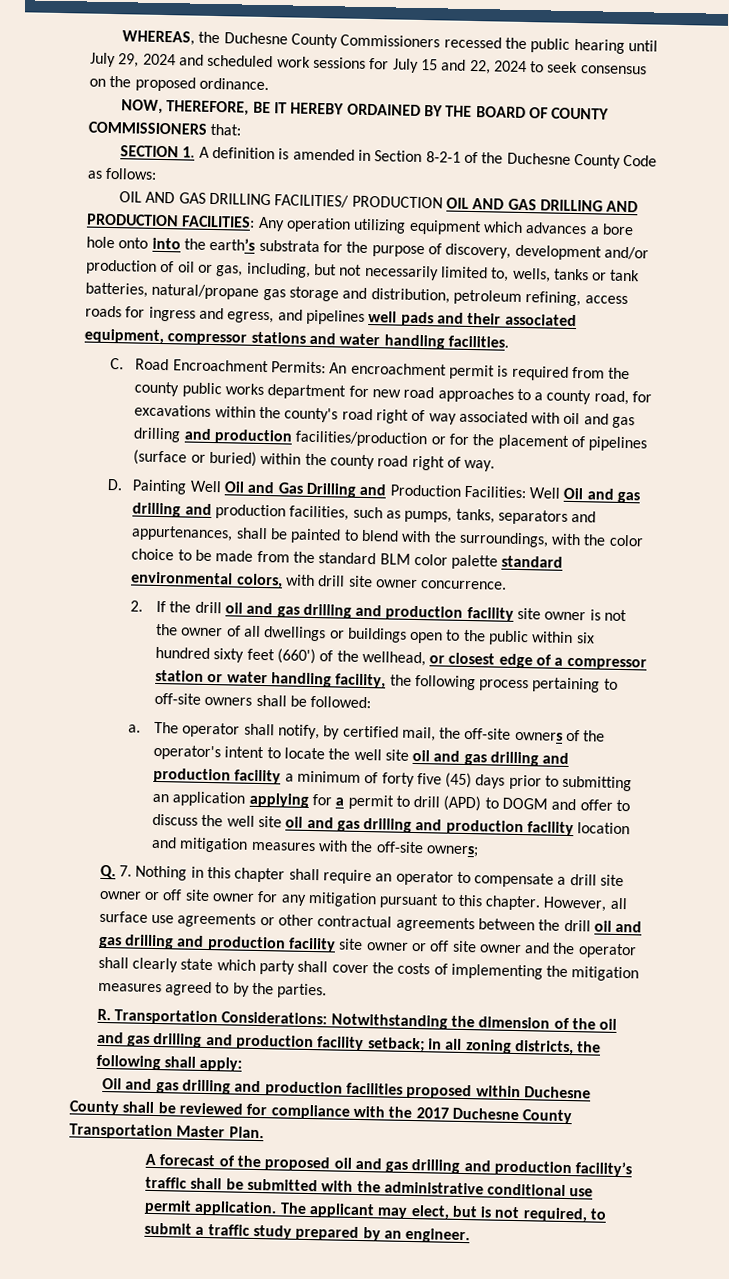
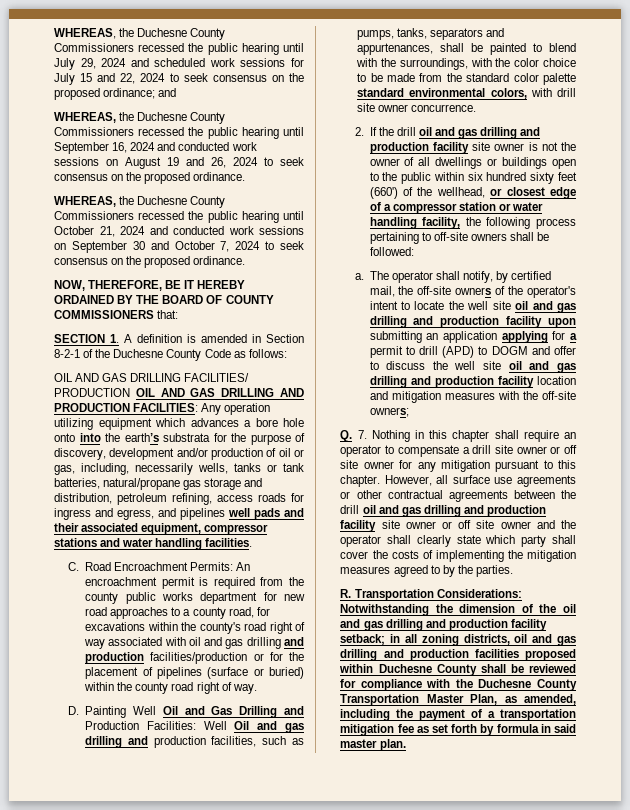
(196, 84) none -> [103,88,177,99] [54,112,226,124] [54,127,304,139] [54,142,257,154] [54,157,304,169] [54,172,246,184] [54,196,226,208] [54,211,304,223] [54,226,304,237] [54,241,304,253] [54,256,191,268] ordinance; and // WHEREAS, the Duchesne County Commissioners recessed the public hearing until September 16, 2024 and conducted work sessions on August 19 and 26, 2024 to seek consensus on the proposed ordinance. // WHEREAS, the Duchesne County Commissioners recessed the public hearing until October 21, 2024 and conducted work sessions on September 30 and October 7, 2024 to seek consensus on the proposed
[313,263,510,282] but not necessarily limited to, -> [135,463,193,475] necessarily
[379,553,411,565] BLM -> (510, 77) none
[284,770,560,790] a minimum of forty five (45) days prior to -> [548,318,576,328] upon
[577,1041,602,1053] [95,1054,243,1072] [102,1078,123,1090] the following shall apply: // Oil -> [514,634,528,643] oil
[415,1107,449,1119] 2017 -> (473, 683) none
[228,1126,264,1139] [144,1153,633,1178] [144,1176,594,1197] [143,1199,608,1223] [143,1222,471,1244] Plan. // A forecast of the proposed oil and gas drilling and production facility’s traffic shall be submitted with the administrative conditional use permit application. The applicant may elect, but is not required, to submit a traffic study prepared by an engineer. -> [470,694,576,705] [340,709,576,721] [340,724,576,736] [340,739,406,751] Plan, as amended, including the payment of a transportation mitigation fee as set forth by formula in said master plan.

